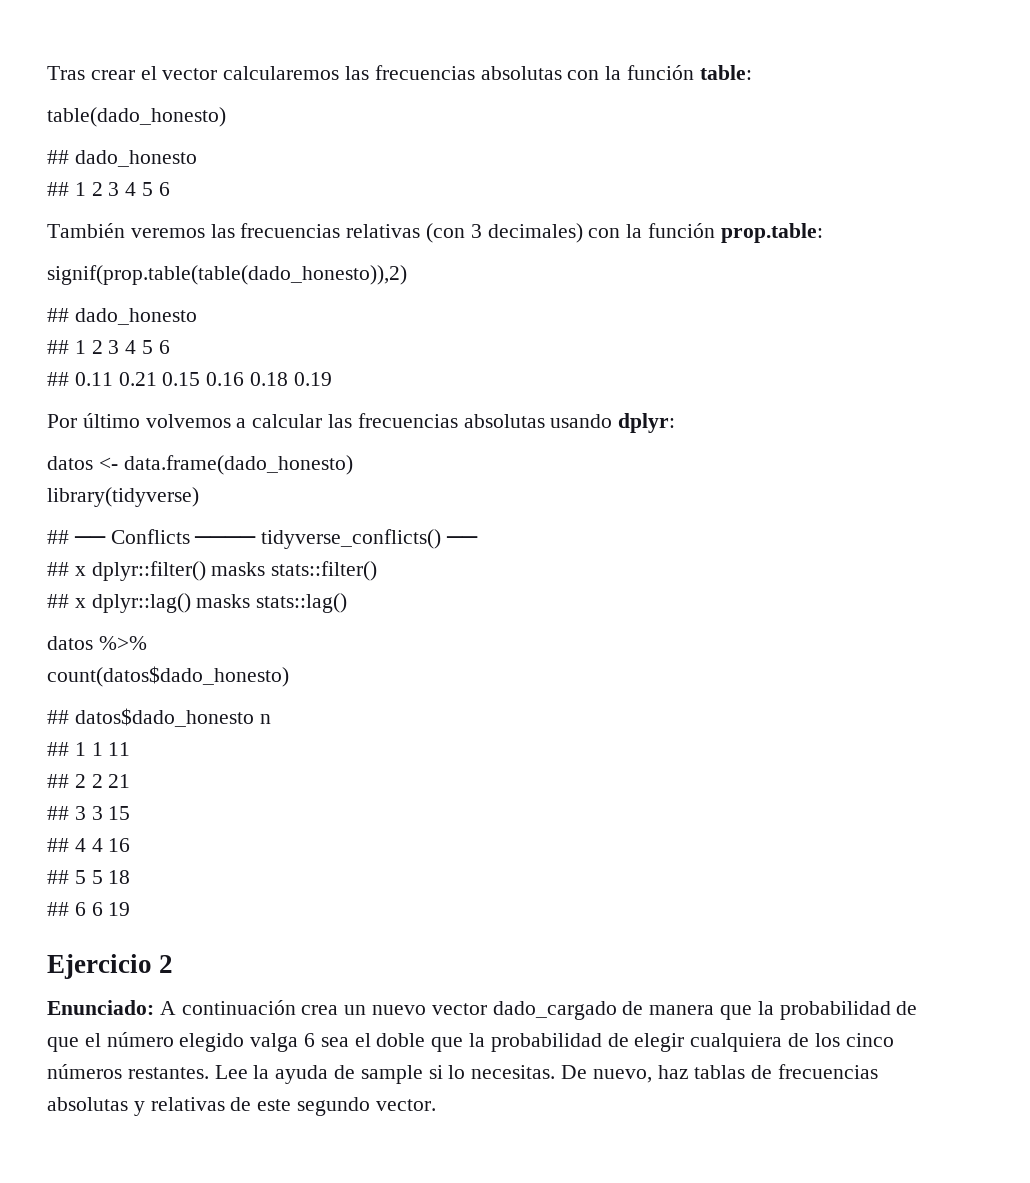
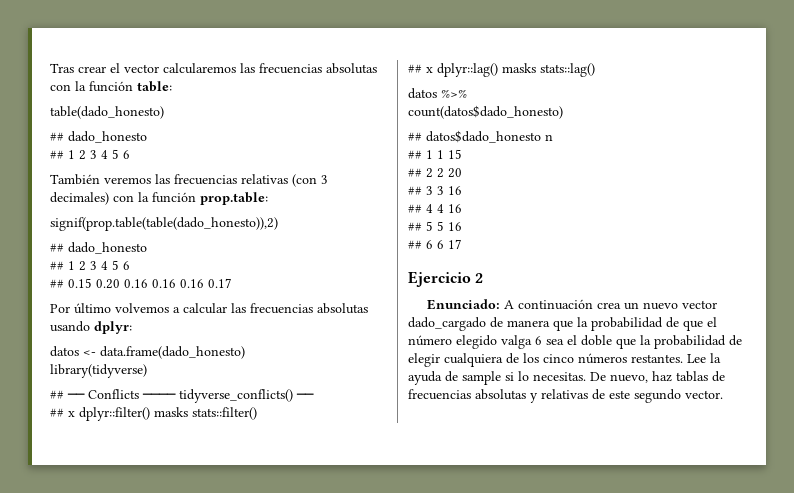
[74,372,332,386] 0.11 0.21 0.15 0.16 0.18 0.19 -> [68,278,232,289] 0.15 0.20 0.16 0.16 0.16 0.17
[108,742,131,756] 11 -> [448,149,462,159] 15
[108,774,131,788] 21 -> [448,168,462,178] 20
[108,806,131,820] 15 -> [448,186,462,195] 16
[108,870,131,884] 18 -> [448,222,462,231] 16
[108,902,131,916] 19 -> [448,239,462,249] 17

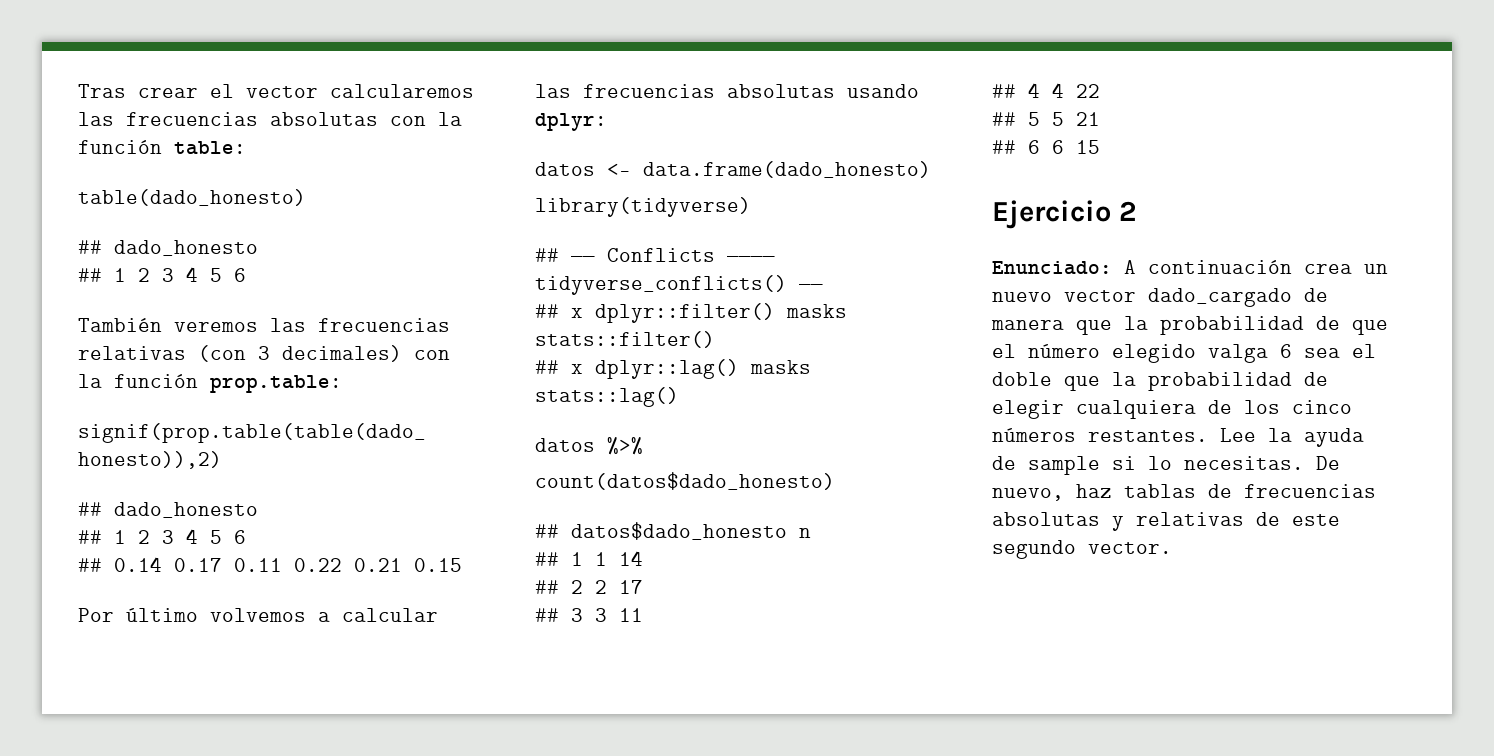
[68,278,232,289] 0.15 0.20 0.16 0.16 0.16 0.17 -> [114,557,462,572] 0.14 0.17 0.11 0.22 0.21 0.15
[448,149,462,159] 15 -> [619,551,643,566] 14
[448,168,462,178] 20 -> [619,580,643,594] 17
[448,186,462,195] 16 -> [619,608,643,622] 11
[448,204,462,213] 16 -> [1076,84,1100,98] 22
[448,222,462,231] 16 -> [1076,112,1100,126] 21
[448,239,462,249] 17 -> [1076,140,1100,154] 15

